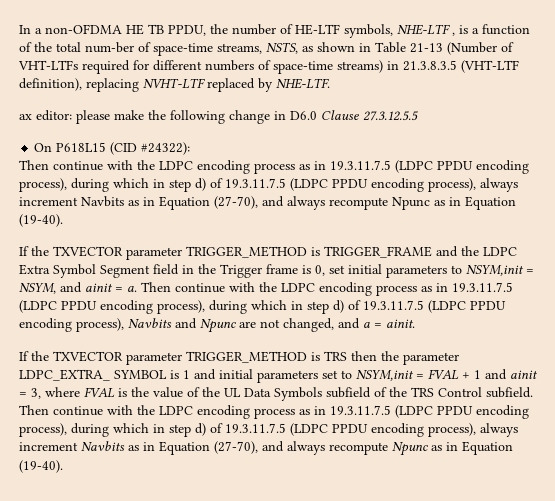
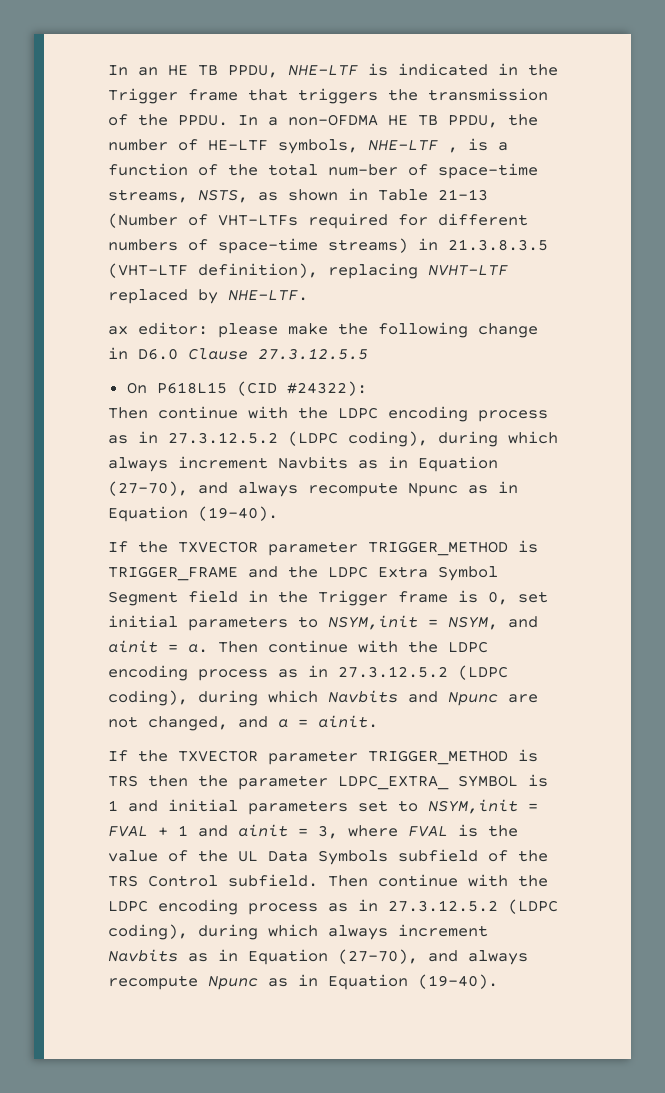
[19,25,31,34] In -> [108,63,558,78] [108,88,548,104] [108,114,258,126] In an HE TB PPDU, NHE-LTF is indicated in the Trigger frame that triggers the transmission of the PPDU. In
[330,160,529,174] [19,178,476,192] 19.3.11.7.5 (LDPC PPDU encoding process), during which in step d) of 19.3.11.7.5 (LDPC PPDU encoding process), -> [168,431,558,447] 27.3.12.5.2 (LDPC coding), during which
[452,282,513,292] [19,300,506,314] [19,318,124,332] 19.3.11.7.5 (LDPC PPDU encoding process), during which in step d) of 19.3.11.7.5 (LDPC PPDU encoding process), -> [338,665,508,680] [108,690,318,706] 27.3.12.5.2 (LDPC coding), during which
[330,405,529,419] [19,423,476,437] 19.3.11.7.5 (LDPC PPDU encoding process), during which in step d) of 19.3.11.7.5 (LDPC PPDU encoding process), -> [388,899,558,914] [108,924,318,940] 27.3.12.5.2 (LDPC coding), during which

